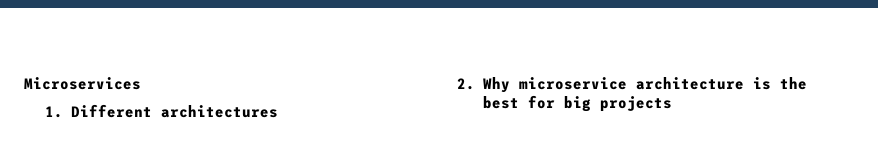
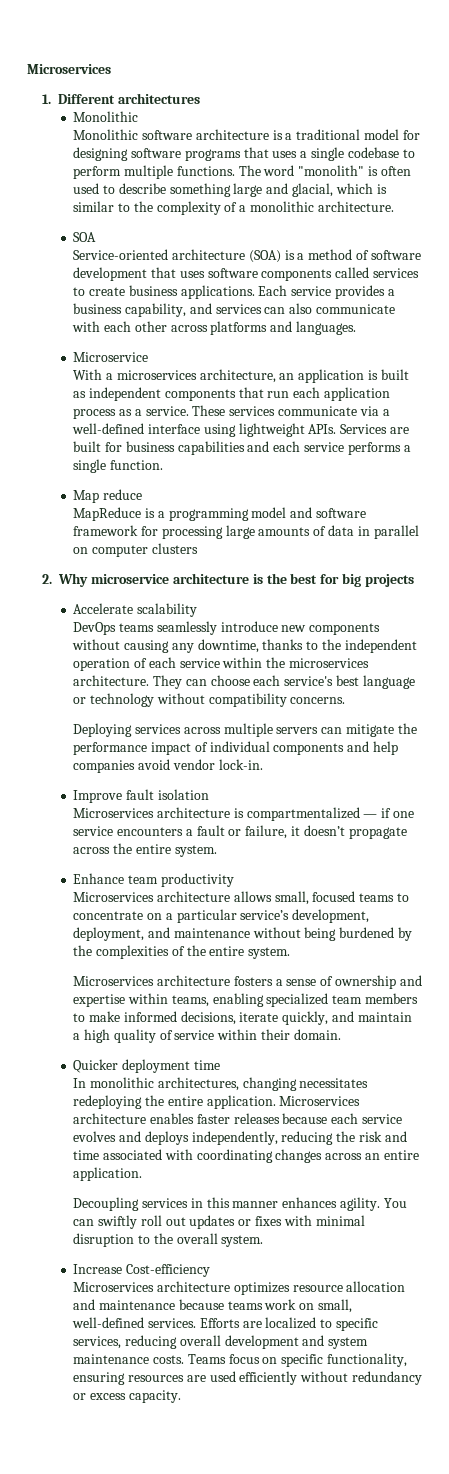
(278, 111) none -> [73,111,139,122] [73,129,420,140] [73,147,415,161] [73,165,411,179] [73,183,387,197] [73,201,394,215] [73,232,97,242] [73,249,421,263] [73,267,419,281] [73,285,395,299] [73,303,395,317] [72,321,356,335] [73,352,149,362] [73,369,409,383] [73,387,390,401] [73,405,390,419] [72,423,409,437] [73,441,411,455] [73,459,164,473] [73,489,143,503] [73,507,366,521] [73,525,419,539] [73,543,198,557] // Monolithic // Monolithic software architecture is a traditional model for designing software programs that uses a single codebase to perform multiple functions. The word "monolith" is often used to describe something large and glacial, which is similar to the complexity of a monolithic architecture. // SOA // Service-oriented architecture (SOA) is a method of software development that uses software components called services to create business applications. Each service provides a business capability, and services can also communicate with each other across platforms and languages. // Microservice // With a microservices architecture, an application is built as independent components that run each application process as a service. These services communicate via a well-defined interface using lightweight APIs. Services are built for business capabilities and each service performs a single function. // Map reduce // MapReduce is a programming model and software framework for processing large amounts of data in parallel on computer clusters
(672, 104) none -> [73,603,198,617] [73,621,381,635] [72,639,417,653] [73,657,369,671] [73,675,415,689] [73,693,346,707] [73,723,417,737] [73,741,398,755] [73,759,263,773] [73,789,209,803] [73,807,414,821] [73,825,407,839] [73,843,217,857] [73,873,234,887] [73,891,409,905] [73,909,370,923] [73,927,412,941] [73,945,291,959] [73,975,422,989] [73,993,418,1007] [73,1011,412,1025] [73,1029,341,1043] [73,1059,220,1073] [73,1077,369,1091] [73,1095,361,1109] [73,1113,402,1124] [73,1131,407,1145] [73,1149,419,1163] [73,1167,143,1181] [73,1197,407,1211] [73,1215,365,1229] [73,1233,264,1247] [73,1264,211,1277] [73,1281,406,1295] [73,1299,352,1313] [72,1317,378,1331] [73,1335,369,1349] [73,1353,407,1367] [73,1371,422,1385] [73,1390,181,1403] // Accelerate scalability // DevOps teams seamlessly introduce new components without causing any downtime, thanks to the independent operation of each service within the microservices architecture. They can choose each service's best language or technology without compatibility concerns. // Deploying services across multiple servers can mitigate the performance impact of individual components and help companies avoid vendor lock-in. // Improve fault isolation // Microservices architecture is compartmentalized — if one service encounters a fault or failure, it doesn’t propagate across the entire system. // Enhance team productivity // Microservices architecture allows small, focused teams to concentrate on a particular service’s development, deployment, and maintenance without being burdened by the complexities of the entire system. // Microservices architecture fosters a sense of ownership and expertise within teams, enabling specialized team members to make informed decisions, iterate quickly, and maintain a high quality of service within their domain. // Quicker deployment time // In monolithic architectures, changing necessitates redeploying the entire application. Microservices architecture enables faster releases because each service evolves and deploys independently, reducing the risk and time associated with coordinating changes across an entire application. // Decoupling services in this manner enhances agility. You can swiftly roll out updates or fixes with minimal disruption to the overall system. // Increase Cost-efficiency // Microservices architecture optimizes resource allocation and maintenance because teams work on small, well-defined services. Efforts are localized to specific services, reducing overall development and system maintenance costs. Teams focus on specific functionality, ensuring resources are used efficiently without redundancy or excess capacity.

